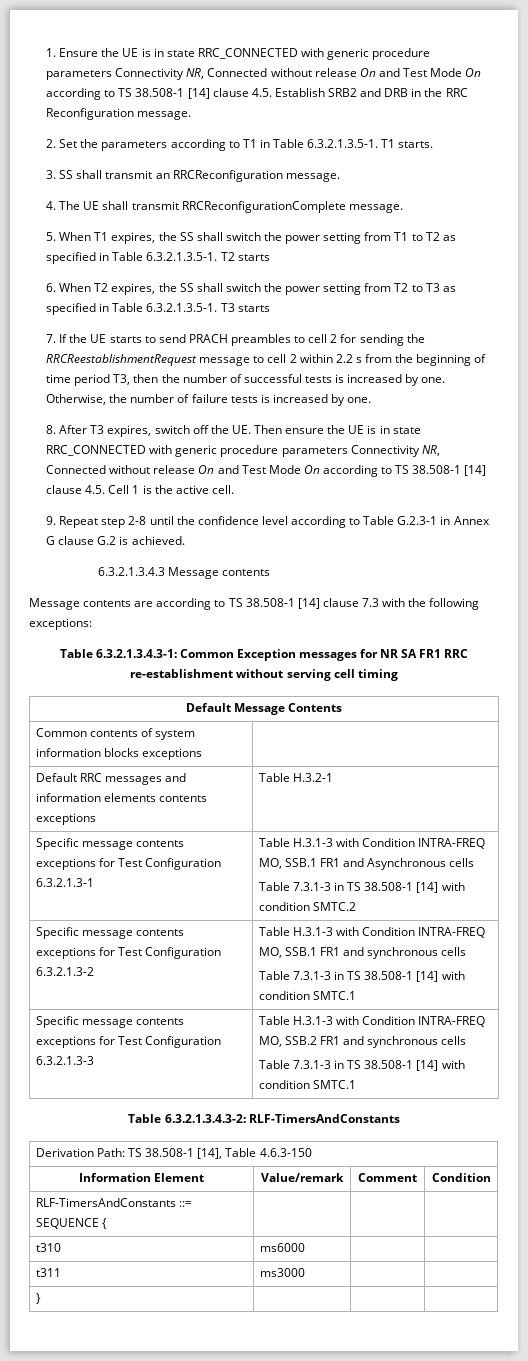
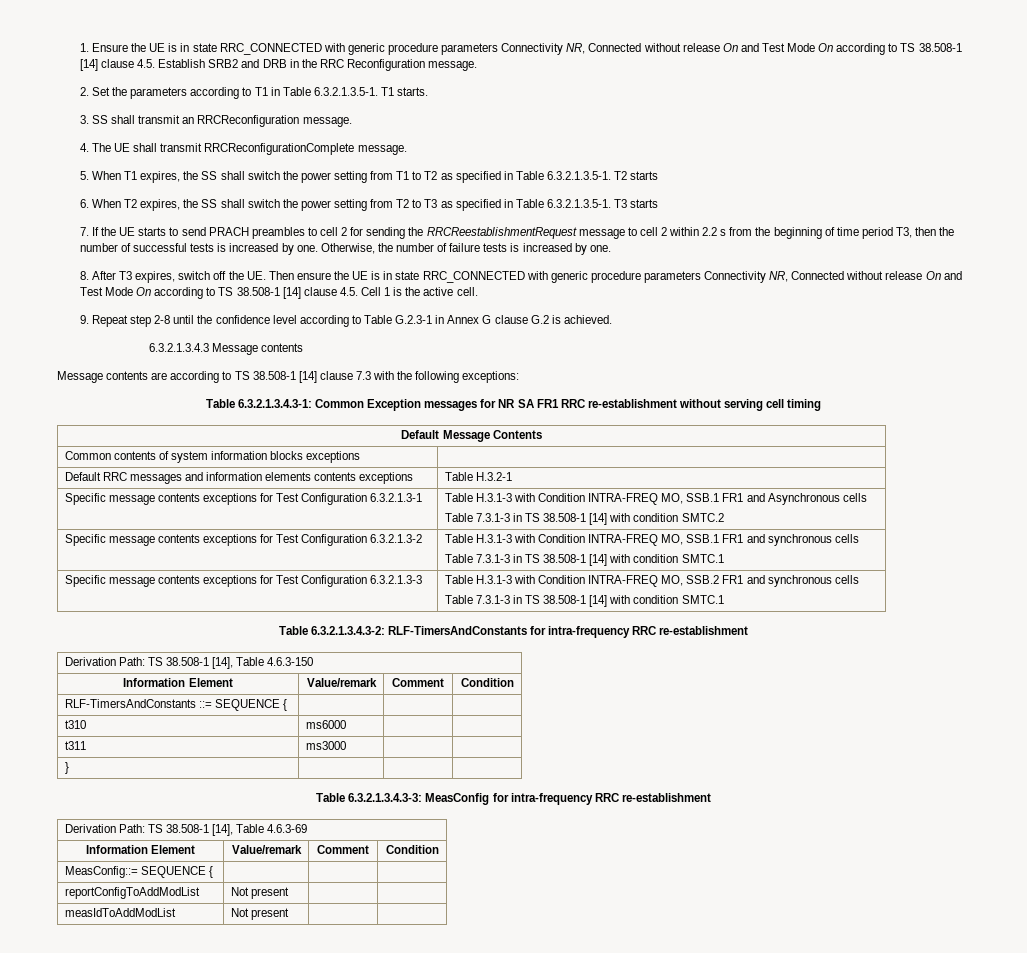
(400, 1118) none -> [530,626,749,638] for intra-frequency RRC re-establishment
(41, 1298) none -> [316,793,711,805] [64,824,308,836] [85,845,196,854] [231,845,302,854] [317,845,369,854] [385,845,439,854] [64,866,213,878] [64,887,200,899] [230,887,289,899] [64,908,176,917] [230,908,289,920] // Table 6.3.2.1.3.4.3-3: MeasConfig for intra-frequency RRC re-establishment // Derivation Path: TS 38.508-1 [14], Table 4.6.3-69 // Information Element | Value/remark | Comment | Condition // MeasConfig::= SEQUENCE { | | | // reportConfigToAddModList | Not present | | // measIdToAddModList | Not present | |

